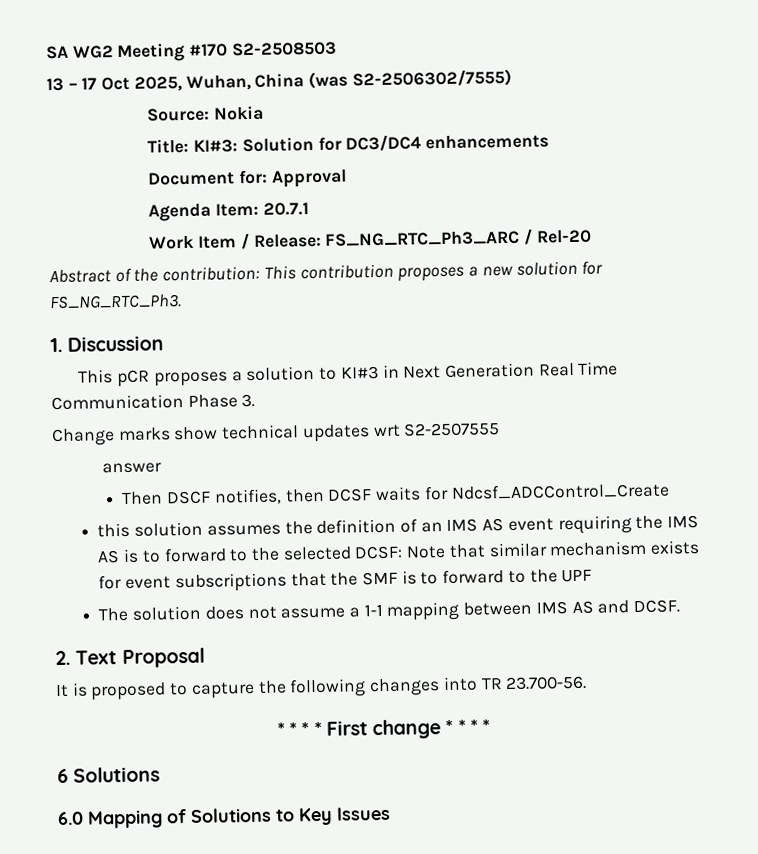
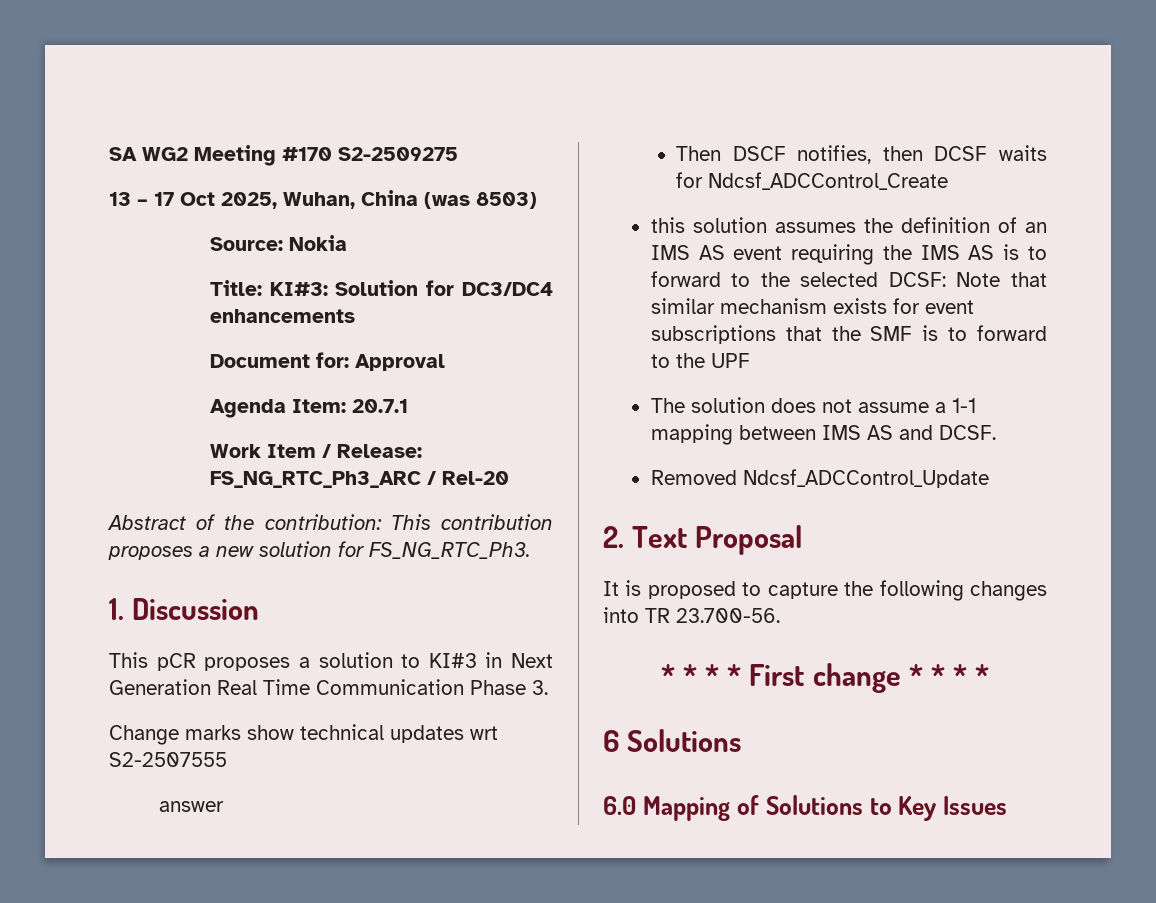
[231,41,337,57] S2-2508503 -> [338,147,458,161] S2-2509275
[351,68,512,89] S2-2506302/7555) -> [476,192,537,209] 8503)
(681, 606) none -> [650,469,989,488] // Removed Ndcsf_ADCControl_Update

